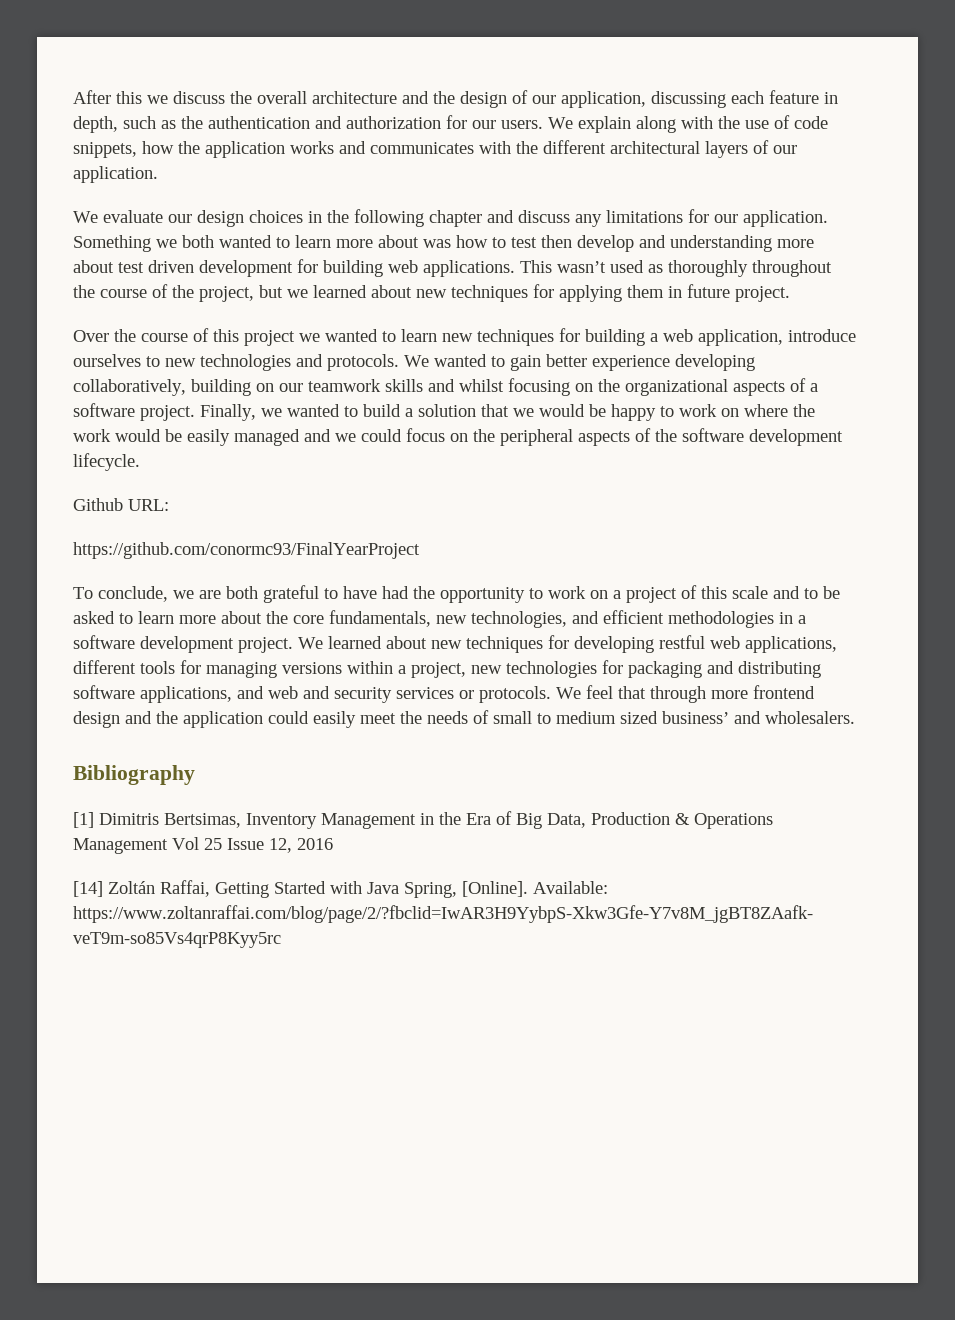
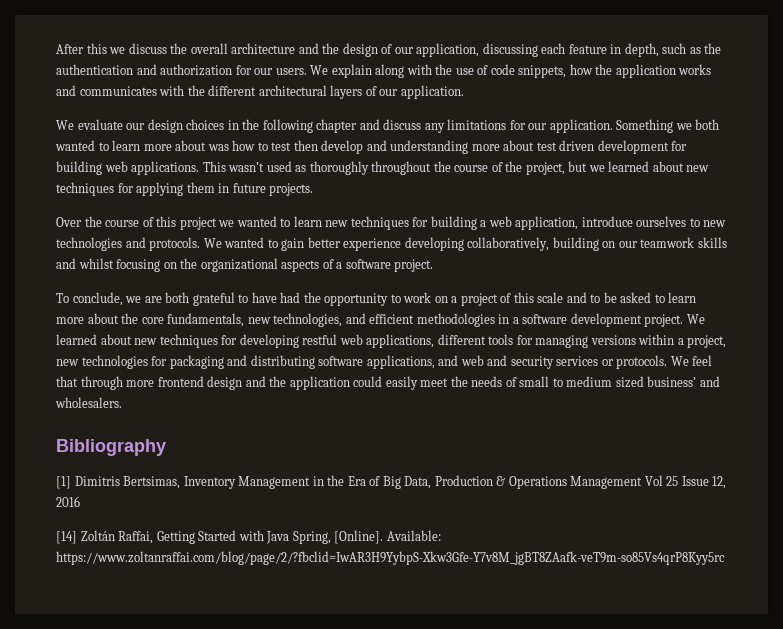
[735,286,790,302] project. -> [269,183,314,196] projects.
[200,404,815,421] [73,428,843,446] [73,453,140,471] [73,498,169,511] [73,542,420,559] Finally, we wanted to build a solution that we would be happy to work on where the work would be easily managed and we could focus on the peripheral aspects of the software development lifecycle. // Github URL: // https://github.com/conormc93/FinalYearProject -> (434, 265) none

